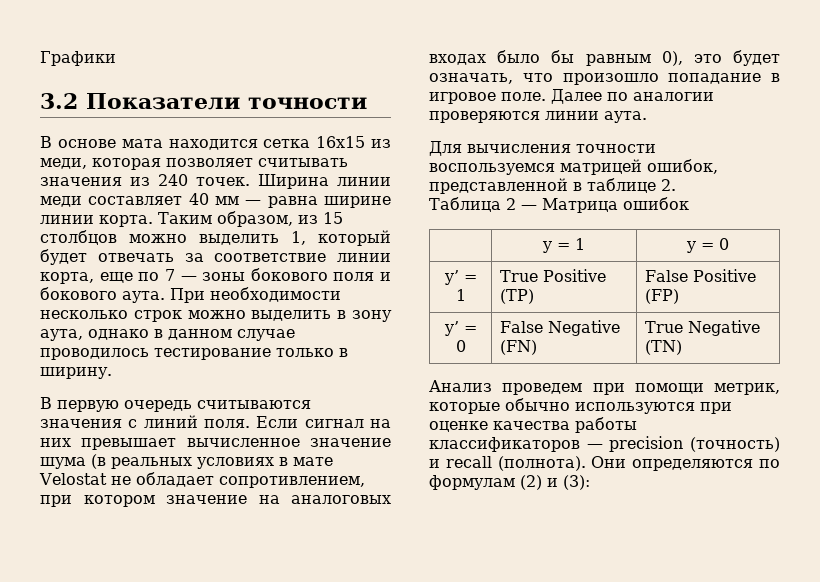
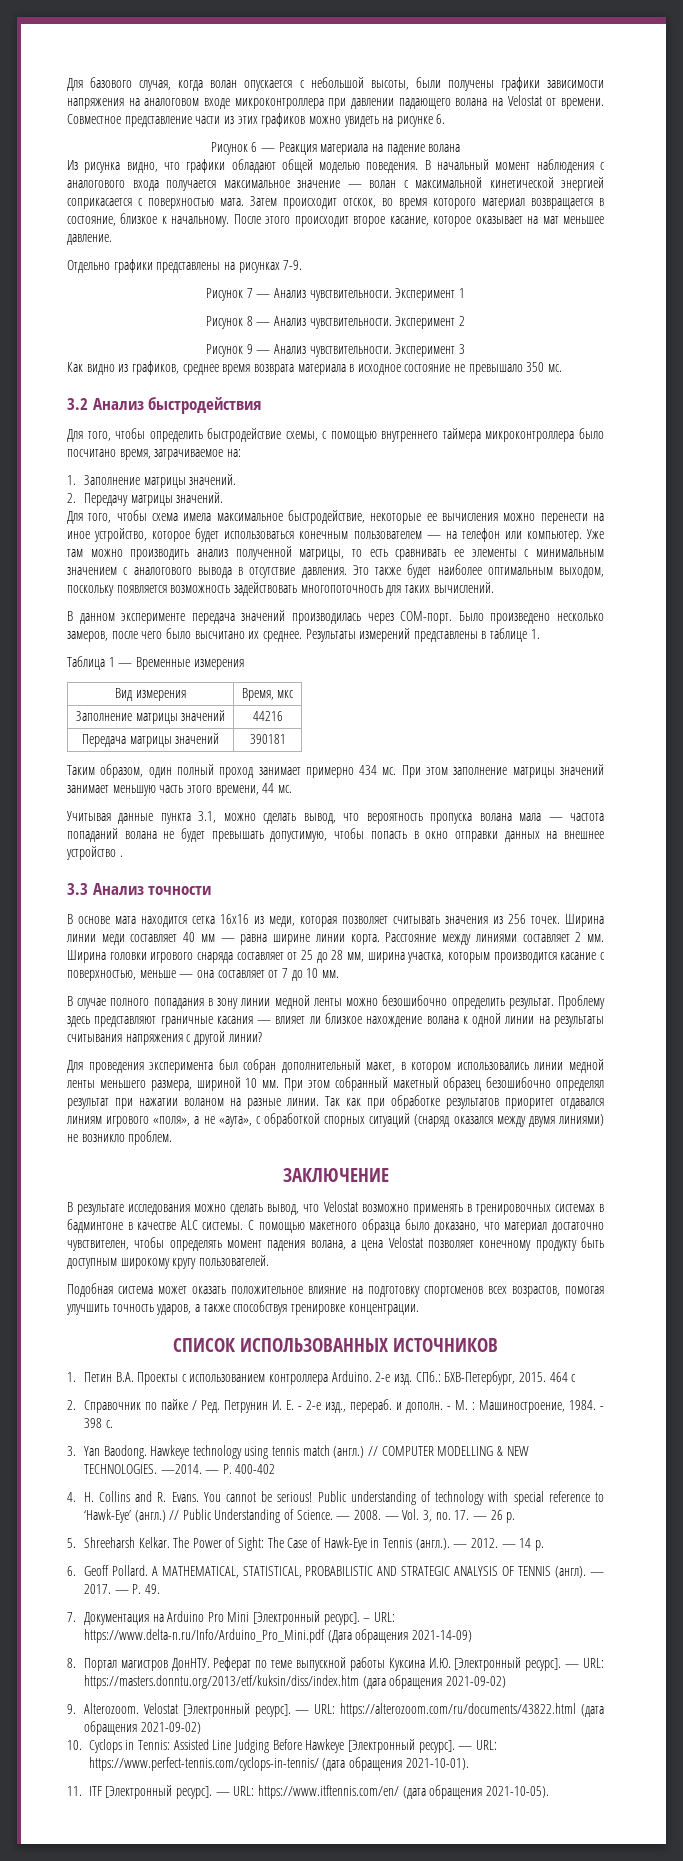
[40,51,116,66] [40,93,240,110] Графики // 3.2 Показатели -> [67,77,604,91] [67,95,605,109] [67,113,446,127] [210,142,461,155] [67,159,605,173] [67,177,604,191] [67,196,604,209] [67,213,604,227] [67,234,112,245] [67,259,303,273] [206,288,465,301] [206,316,465,329] [206,344,465,357] [67,361,563,375] [67,397,262,414] [67,428,604,442] [67,449,241,460] [67,474,237,488] [67,492,224,506] [67,510,604,524] [67,528,604,542] [67,546,605,560] [67,564,604,578] [67,582,494,596] [67,610,605,624] [67,628,540,642] [67,656,244,670] [115,688,186,701] [241,688,295,701] [75,710,226,724] [252,711,283,721] [81,733,220,747] [249,734,286,744] [67,764,605,778] [67,783,292,796] [67,811,604,824] [67,828,604,842] [66,846,123,860] [67,883,144,895] Для базового случая, когда волан опускается с небольшой высоты, были получены графики зависимости напряжения на аналоговом входе микроконтроллера при давлении падающего волана на Velostat от времени. Совместное представление части из этих графиков можно увидеть на рисунке 6. // Рисунок 6 — Реакция материала на падение волана // Из рисунка видно, что графики обладают общей моделью поведения. В начальный момент наблюдения с аналогового входа получается максимальное значение — волан с максимальной кинетической энергией соприкасается с поверхностью мата. Затем происходит отскок, во время которого материал возвращается в состояние, близкое к начальному. После этого происходит второе касание, которое оказывает на мат меньшее давление. // Отдельно графики представлены на рисунках 7-9. // Рисунок 7 — Анализ чувствительности. Эксперимент 1 // Рисунок 8 — Анализ чувствительности. Эксперимент 2 // Рисунок 9 — Анализ чувствительности. Эксперимент 3 // Как видно из графиков, среднее время возврата материала в исходное состояние не превышало 350 мс. // 3.2 Анализ быстродействия // Для того, чтобы определить быстродействие схемы, с помощью внутреннего таймера микроконтроллера было посчитано время, затрачиваемое на: // 1. Заполнение матрицы значений. // 2. Передачу матрицы значений. // Для того, чтобы схема имела максимальное быстродействие, некоторые ее вычисления можно перенести на иное устройство, которое будет использоваться конечным пользователем — на телефон или компьютер. Уже там можно производить анализ полученной матрицы, то есть сравнивать ее элементы с минимальным значением с аналогового вывода в отсутствие давления. Это также будет наиболее оптимальным выходом, поскольку появляется возможность задействовать многопоточность для таких вычислений. // В данном эксперименте передача значений производилась через COM-порт. Было произведено несколько замеров, после чего было высчитано их среднее. Результаты измерений представлены в таблице 1. // Таблица 1 — Временные измерения // Вид измерения | Время, мкс // Заполнение матрицы значений | 44216 // Передача матрицы значений | 390181 // Таким образом, один полный проход занимает примерно 434 мс. При этом заполнение матрицы значений занимает меньшую часть этого времени, 44 мс. // Учитывая данные пункта 3.1, можно сделать вывод, что вероятность пропуска волана мала — частота попаданий волана не будет превышать допустимую, чтобы попасть в окно отправки данных на внешнее устройство . // 3.3 Анализ
[316,136,366,148] 16х15 -> [220,914,249,924] 16х16
[158,174,188,186] 240 -> [508,914,526,924] 256
[158,211,343,227] [40,230,391,246] [40,249,391,265] [40,268,391,284] [40,287,341,303] [40,310,393,322] [40,329,295,341] [40,348,348,360] [40,367,112,379] [40,397,311,412] [40,415,391,428] [40,438,391,450] [40,454,333,469] [39,472,365,488] [40,495,391,507] [429,50,780,66] [429,73,780,85] [429,89,714,104] [429,111,647,123] [429,141,656,156] [429,159,718,175] [429,178,676,194] [429,197,689,213] [542,238,585,253] [686,238,729,253] [443,270,477,285] [455,289,466,301] [500,269,607,282] [500,289,535,304] [645,269,757,282] [645,289,680,304] [443,321,477,336] [455,340,466,352] [500,320,621,336] [500,340,538,355] [645,320,761,336] [645,340,683,355] [429,380,780,395] [429,398,732,414] [429,417,637,433] [429,436,780,452] [429,456,780,471] [429,475,590,490] Таким образом, из 15 столбцов можно выделить 1, который будет отвечать за соответствие линии корта, еще по 7 — зоны бокового поля и бокового аута. При необходимости несколько строк можно выделить в зону аута, однако в данном случае проводилось тестирование только в ширину. // В первую очередь считываются значения с линий поля. Если сигнал на них превышает вычисленное значение шума (в реальных условиях в мате Velostat не обладает сопротивлением, при котором значение на аналоговых входах было бы равным 0), это будет означать, что произошло попадание в игровое поле. Далее по аналогии проверяются линии аута. // Для вычисления точности воспользуемся матрицей ошибок, представленной в таблице 2. // Таблица 2 — Матрица ошибок // | y = 1 | y = 0 // y’ = 1 | True Positive (TP) | False Positive (FP) // y’ = 0 | False Negative (FN) | True Negative (TN) // Анализ проведем при помощи метрик, которые обычно используются при оценке качества работы классификаторов — precision (точность) и recall (полнота). Они определяются по формулам (2) и (3): -> [385,932,604,945] [67,950,606,963] [67,968,339,981] [67,995,605,1009] [67,1013,604,1027] [67,1031,262,1045] [67,1059,604,1073] [66,1077,604,1091] [67,1095,604,1109] [66,1113,605,1127] [67,1131,173,1145] [282,1168,389,1182] [67,1201,604,1215] [67,1219,605,1233] [67,1237,604,1251] [67,1255,269,1269] [67,1283,604,1297] [66,1301,419,1315] [172,1338,499,1352] [67,1371,577,1385] [67,1399,604,1413] [83,1418,113,1428] [67,1445,529,1459] [83,1464,276,1474] [67,1491,605,1505] [83,1509,516,1523] [67,1537,544,1551] [67,1565,604,1578] [83,1584,160,1594] [67,1611,396,1625] [83,1629,472,1643] [67,1657,605,1671] [83,1675,506,1689] [67,1703,605,1717] [83,1721,201,1735] [67,1739,497,1753] [88,1757,469,1771] [67,1785,549,1799] Расстояние между линиями составляет 2 мм. Ширина головки игрового снаряда составляет от 25 до 28 мм, ширина участка, которым производится касание с поверхностью, меньше — она составляет от 7 до 10 мм. // В случае полного попадания в зону линии медной ленты можно безошибочно определить результат. Проблему здесь представляют граничные касания — влияет ли близкое нахождение волана к одной линии на результаты считывания напряжения с другой линии? // Для проведения эксперимента был собран дополнительный макет, в котором использовались линии медной ленты меньшего размера, шириной 10 мм. При этом собранный макетный образец безошибочно определял результат при нажатии воланом на разные линии. Так как при обработке результатов приоритет отдавался линиям игрового «поля», а не «аута», с обработкой спорных ситуаций (снаряд оказался между двумя линиями) не возникло проблем. // ЗАКЛЮЧЕНИЕ // В результате исследования можно сделать вывод, что Velostat возможно применять в тренировочных системах в бадминтоне в качестве ALC системы. С помощью макетного образца было доказано, что материал достаточно чувствителен, чтобы определять момент падения волана, а цена Velostat позволяет конечному продукту быть доступным широкому кругу пользователей. // Подобная система может оказать положительное влияние на подготовку спортсменов всех возрастов, помогая улучшить точность ударов, а также способствуя тренировке концентрации. // СПИСОК ИСПОЛЬЗОВАННЫХ ИСТОЧНИКОВ // 1. Петин В.А. Проекты с использованием контроллера Arduino. 2-е изд. СПб.: БХВ-Петербург, 2015. 464 с // 2. Справочник по пайке / Ред. Петрунин И. Е. - 2-е изд., перераб. и дополн. - М. : Машиностроение, 1984. - 398 с. // 3. Yan Baodong. Hawkeye technology using tennis match (англ.) // COMPUTER MODELLING & NEW TECHNOLOGIES. —2014. — P. 400-402 // 4. H. Collins and R. Evans. You cannot be serious! Public understanding of technology with special reference to ‘Hawk-Eye’ (англ.) // Public Understanding of Science. — 2008. — Vol. 3, no. 17. — 26 p. // 5. Shreeharsh Kelkar. The Power of Sight: The Case of Hawk-Eye in Tennis (англ.). — 2012. — 14 p. // 6. Geoff Pollard. A MATHEMATICAL, STATISTICAL, PROBABILISTIC AND STRATEGIC ANALYSIS OF TENNIS (англ). — 2017. — P. 49. // 7. Документация на Arduino Pro Mini [Электронный ресурс]. – URL: https://www.delta-n.ru/Info/Arduino_Pro_Mini.pdf (Дата обращения 2021-14-09) // 8. Портал магистров ДонНТУ. Реферат по теме выпускной работы Куксина И.Ю. [Электронный ресурс]. — URL: https://masters.donntu.org/2013/etf/kuksin/diss/index.htm (дата обращения 2021-09-02) // 9. Alterozoom. Velostat [Электронный ресурс]. — URL: https://alterozoom.com/ru/documents/43822.html (дата обращения 2021-09-02) // 10. Cyclops in Tennis: Assisted Line Judging Before Hawkeye [Электронный ресурс]. — URL: https://www.perfect-tennis.com/cyclops-in-tennis/ (дата обращения 2021-10-01). // 11. ITF [Электронный ресурс]. — URL: https://www.itftennis.com/en/ (дата обращения 2021-10-05).

